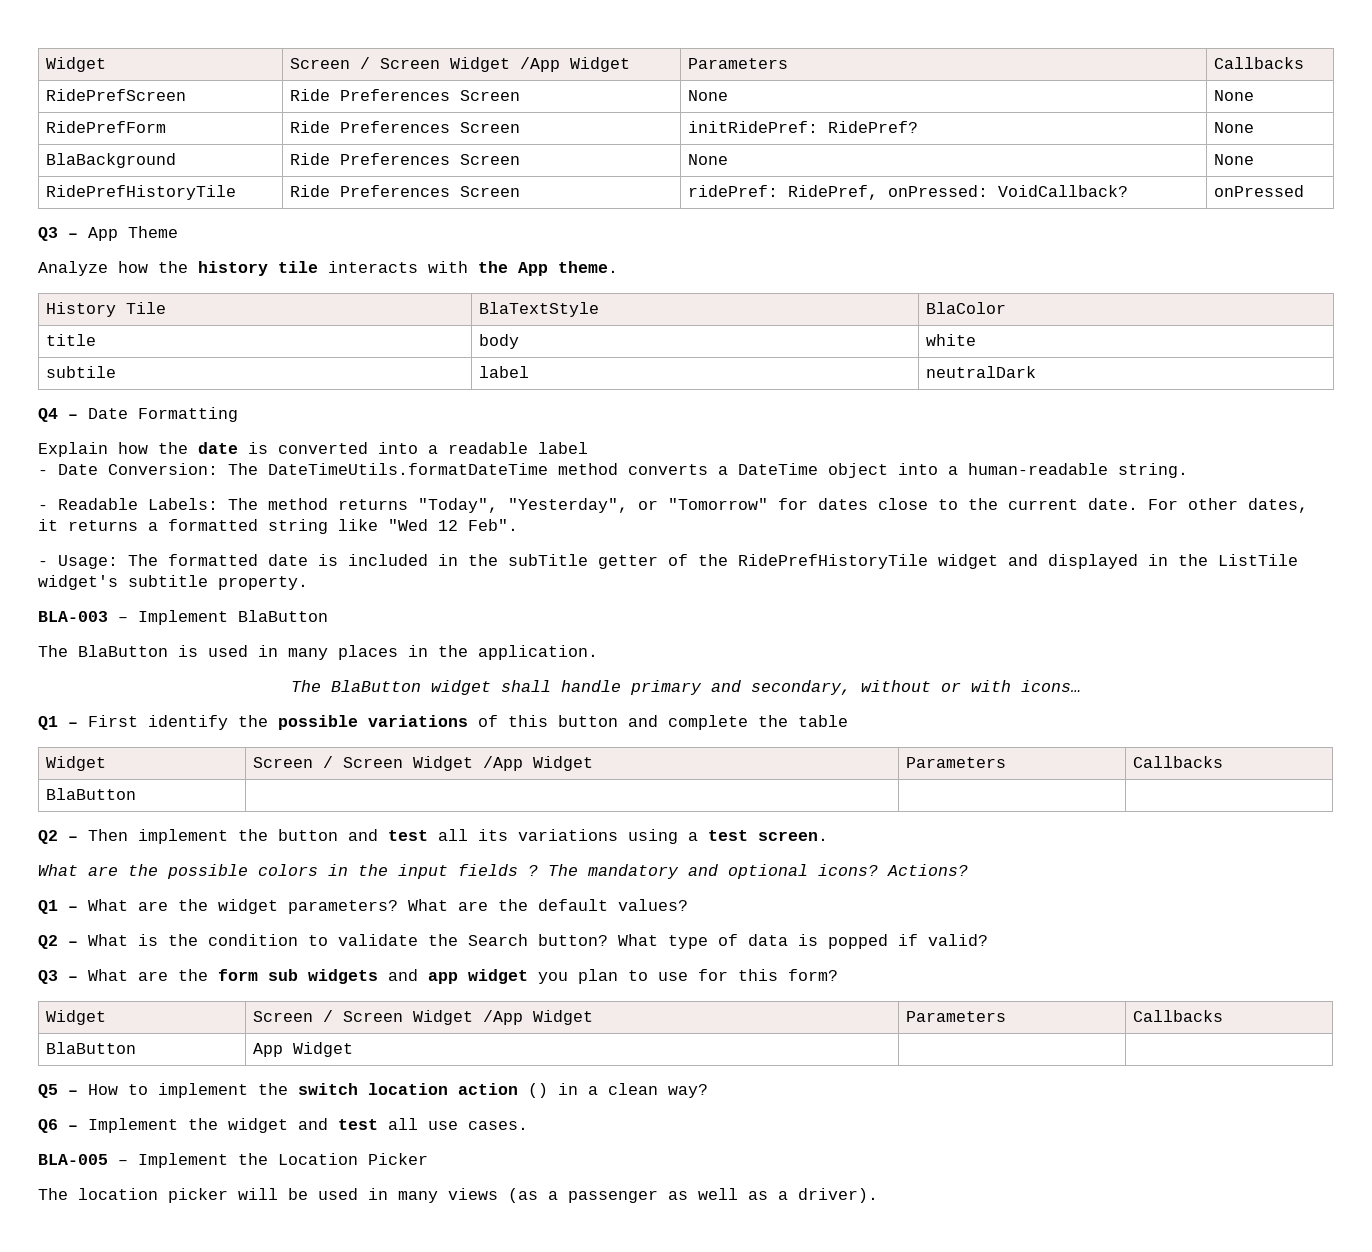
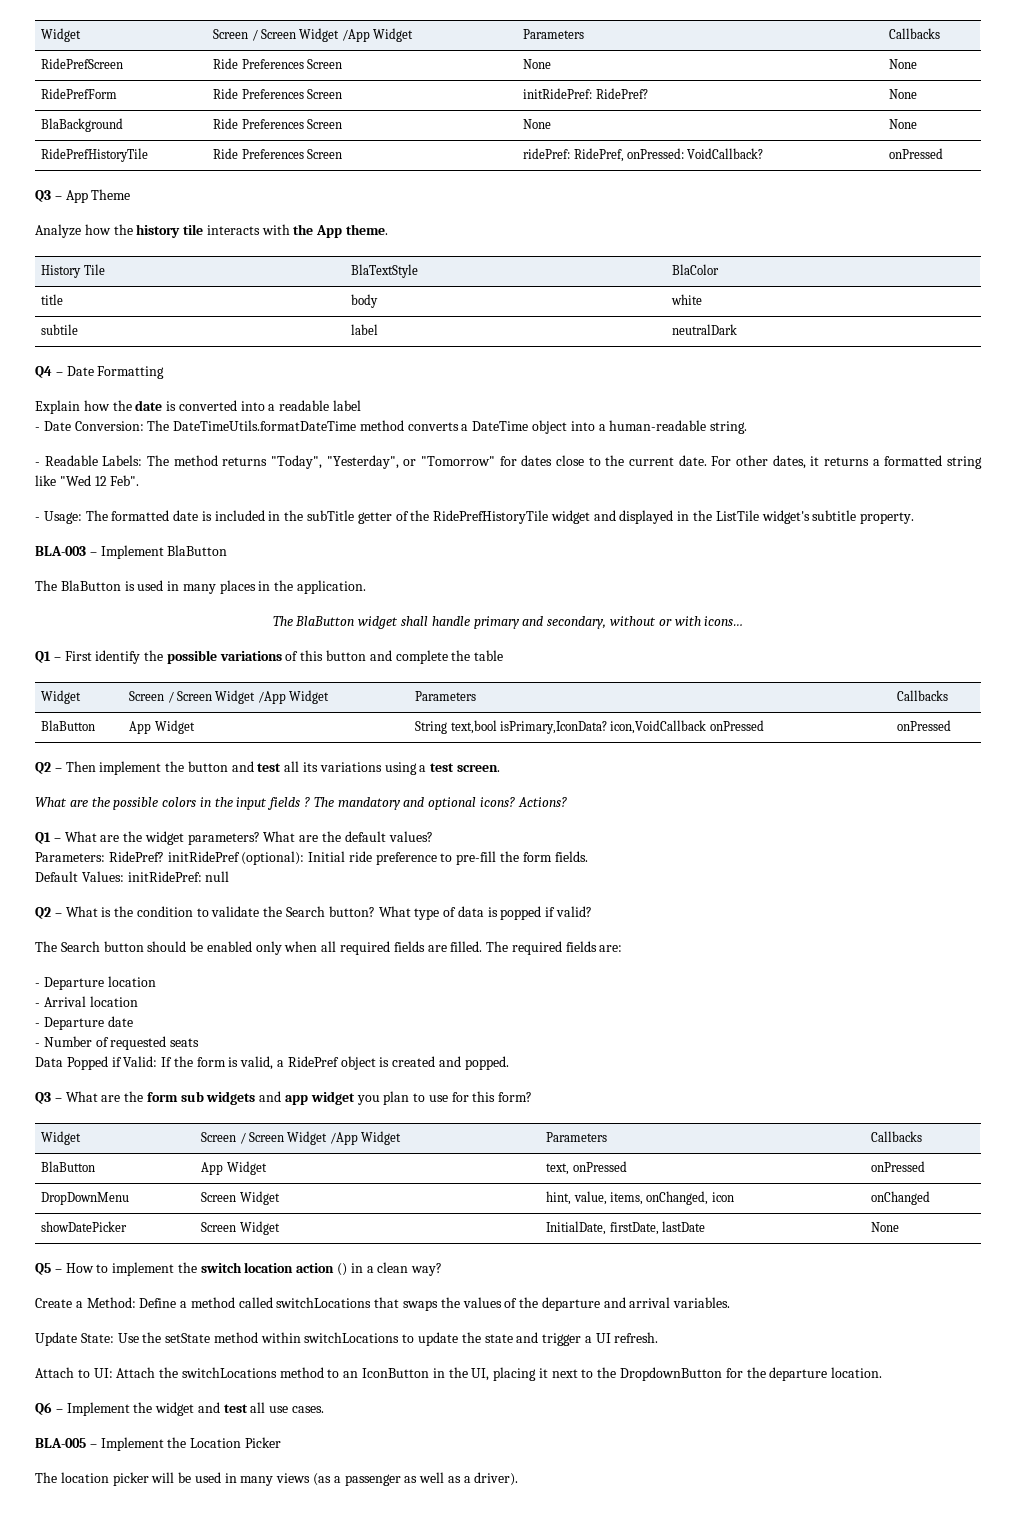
(136, 794) | | -> [129,720,195,734] [415,720,764,734] [897,720,952,731] App Widget | String text,bool isPrimary,IconData? icon,VoidCallback onPressed | onPressed
(688, 905) none -> [35,851,588,865] [35,871,230,882] // Parameters: RidePref? initRidePref (optional): Initial ride preference to pre-fill the form fields. // Default Values: initRidePref: null
(988, 940) none -> [35,941,623,955] [35,976,156,990] [35,996,138,1007] [35,1016,133,1030] [35,1036,200,1050] [35,1056,509,1070] // The Search button should be enabled only when all required fields are filled. The required fields are: // - Departure location // - Arrival location // - Departure date // - Number of requested seats // Data Popped if Valid: If the form is valid, a RidePref object is created and popped.
(353, 1049) | -> [546,1161,627,1175] [871,1161,926,1172] [41,1192,130,1205] [201,1191,280,1205] [546,1191,734,1205] [871,1191,931,1205] [41,1221,128,1232] [201,1221,280,1235] [546,1221,705,1235] [871,1222,900,1232] text, onPressed | onPressed // DropDownMenu | Screen Widget | hint, value, items, onChanged, icon | onChanged // showDatePicker | Screen Widget | InitialDate, firstDate, lastDate | None
(708, 1091) none -> [35,1297,731,1311] [35,1332,659,1346] [35,1367,883,1381] // Create a Method: Define a method called switchLocations that swaps the values of the departure and arrival variables. // Update State: Use the setState method within switchLocations to update the state and trigger a UI refresh. // Attach to UI: Attach the switchLocations method to an IconButton in the UI, placing it next to the DropdownButton for the departure location.

